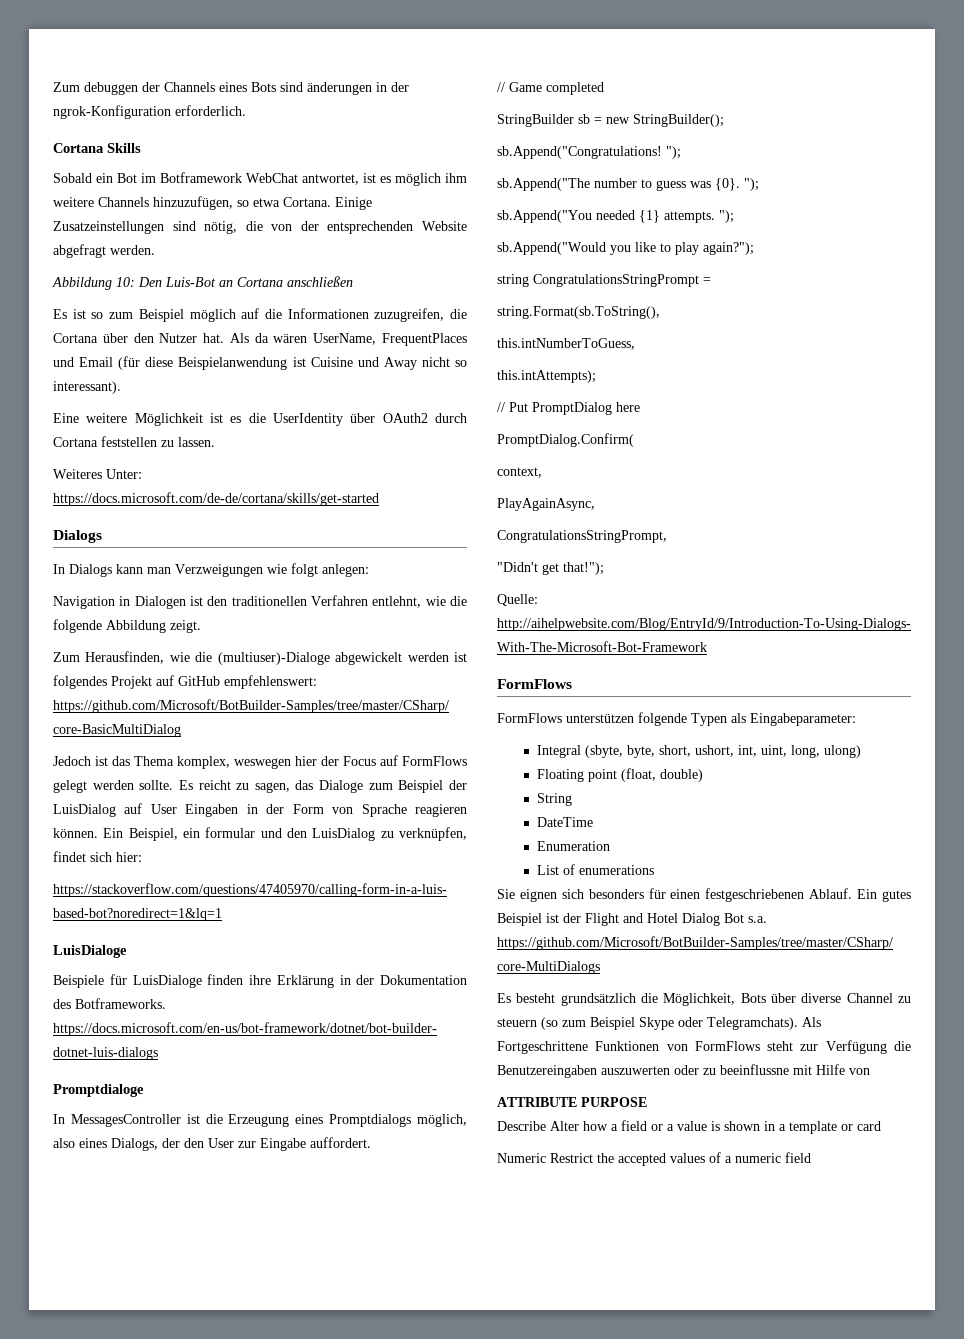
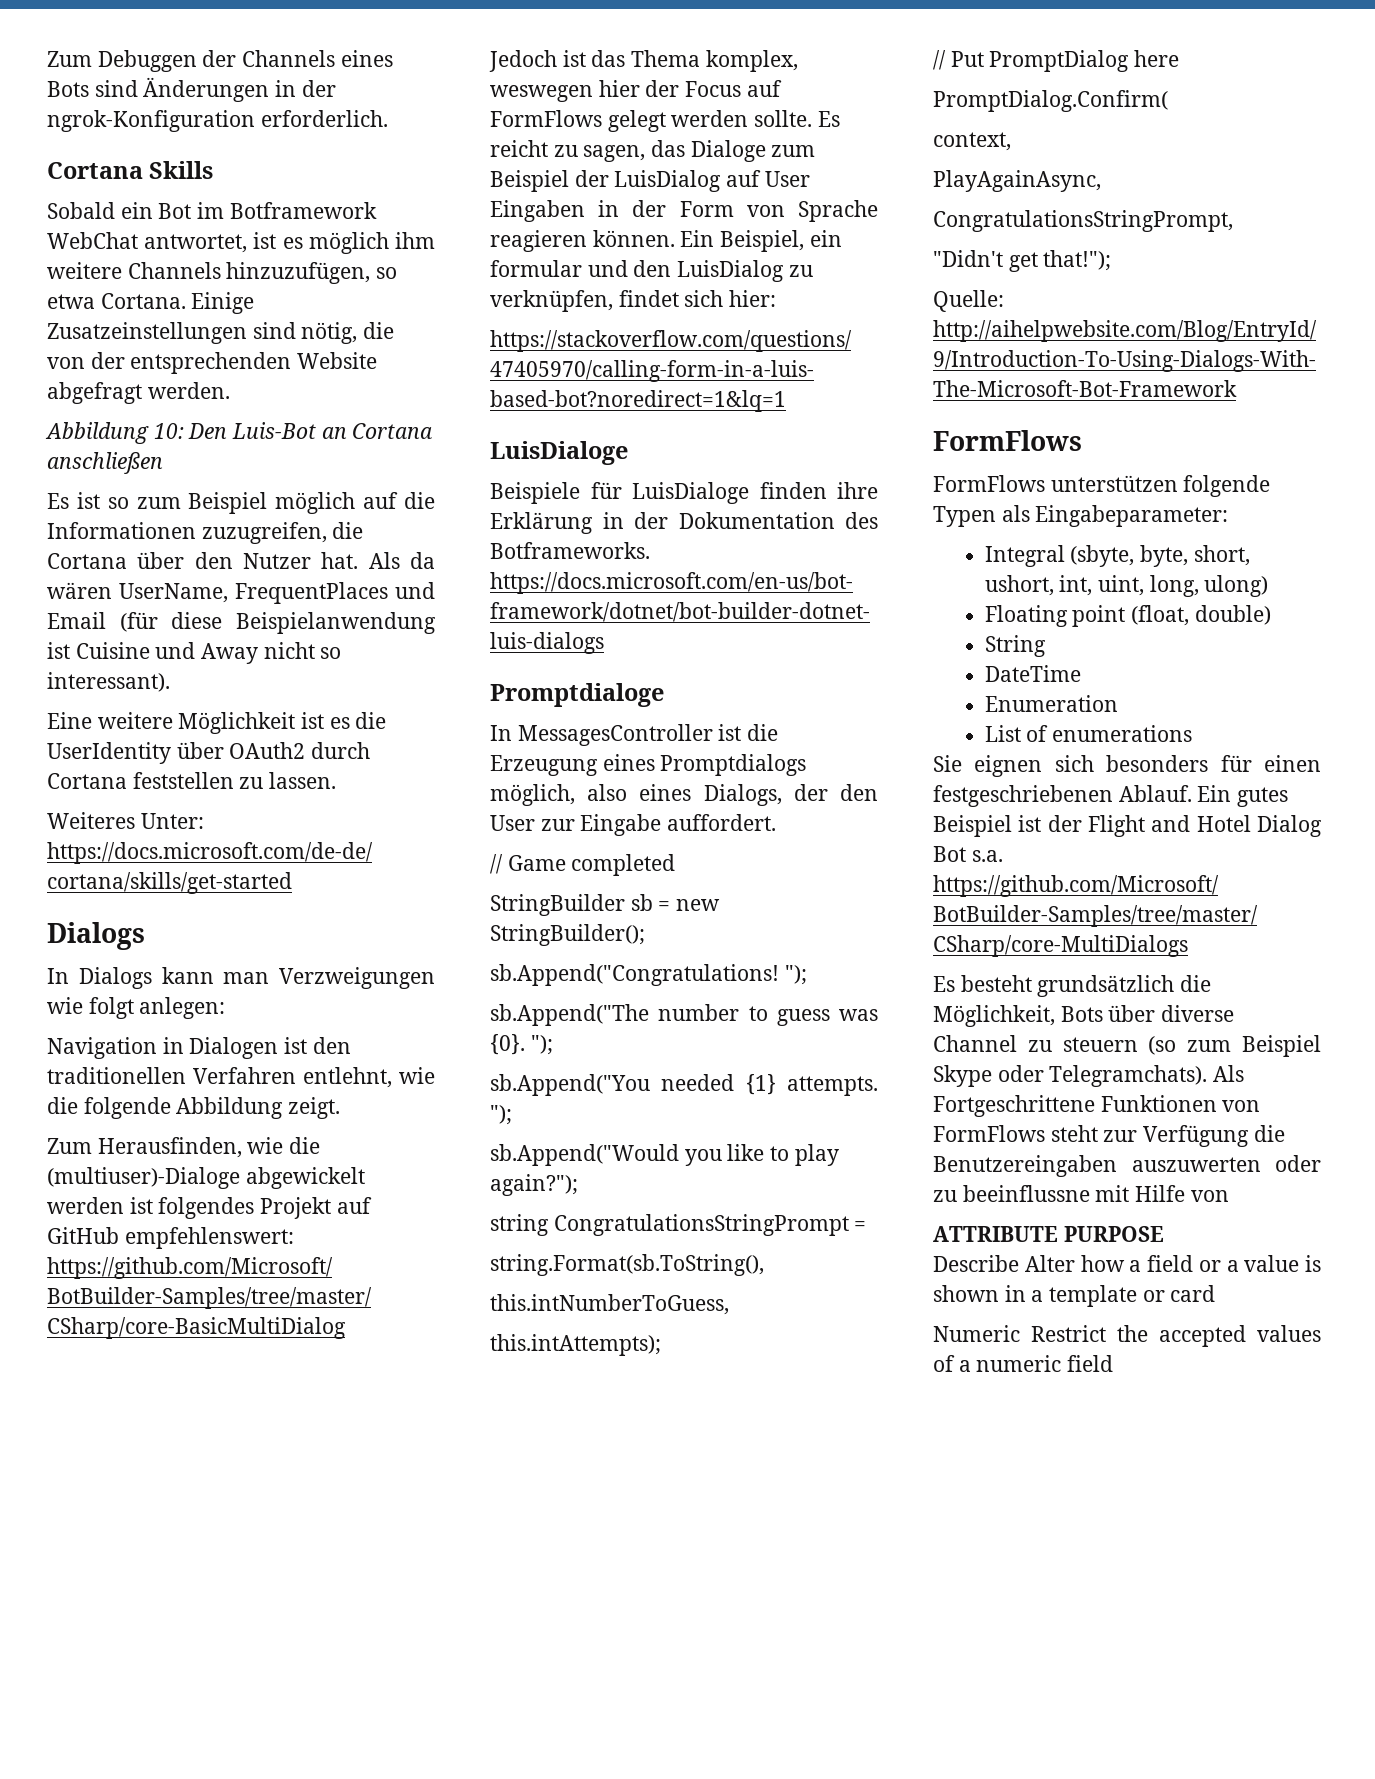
[53,82,138,95] Zum debuggen -> [47,50,197,72] Zum Debuggen
[307,82,372,95] änderungen -> [143,77,270,102] Änderungen

